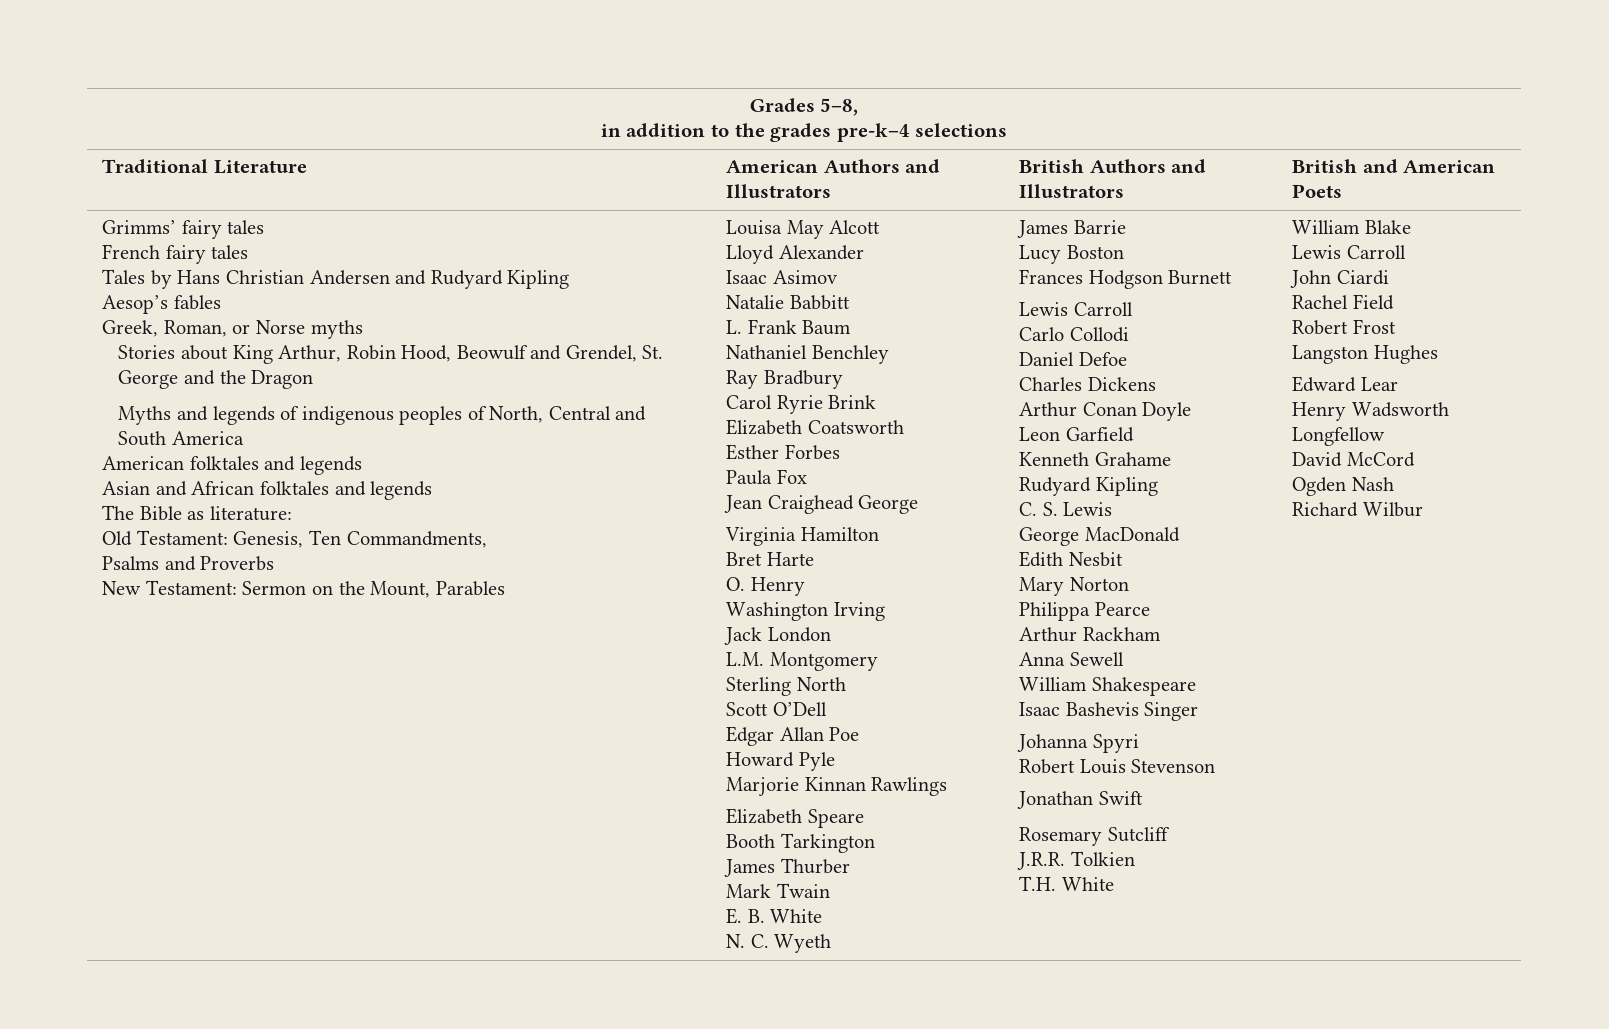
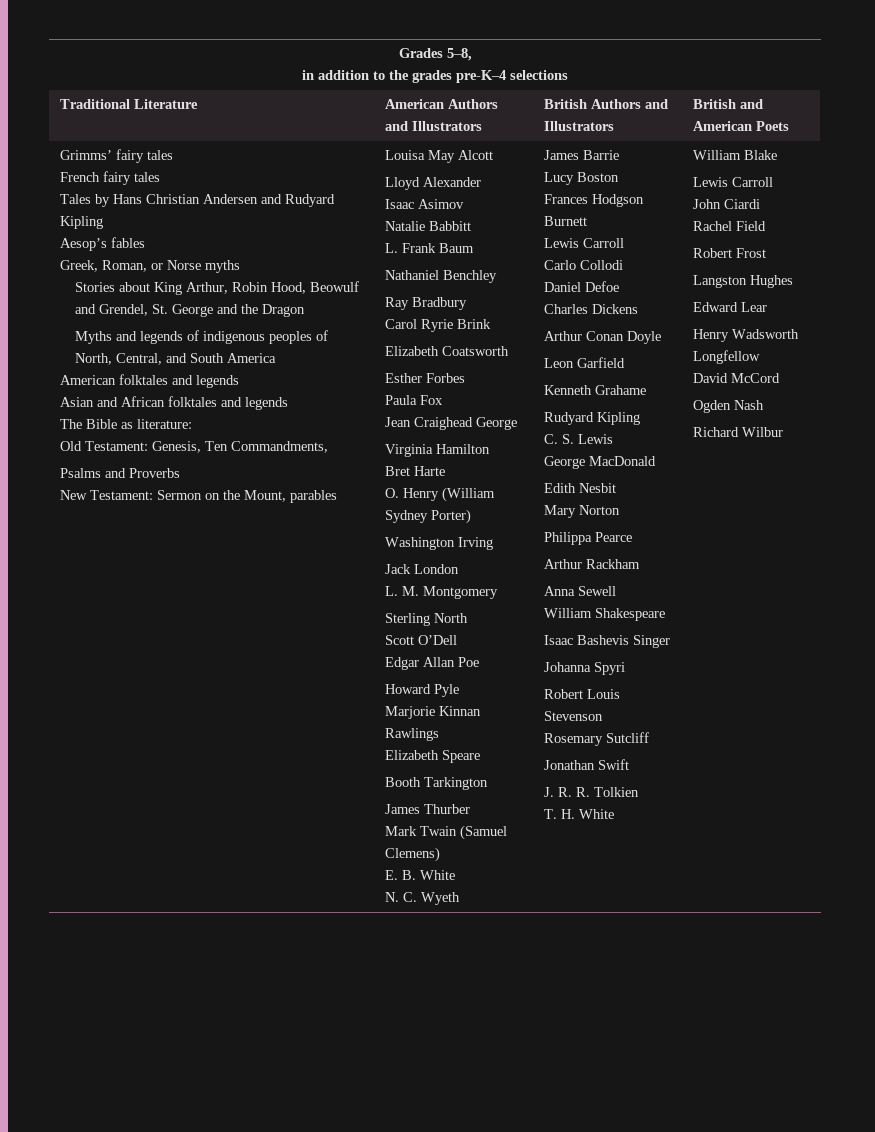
[836,123,910,142] pre-k–4 -> [456,70,506,83] pre-K–4
[548,406,611,420] Central -> [116,353,163,365] Central,
[435,581,505,596] Parables -> [290,490,338,503] parables
(805, 586) none -> [442,487,496,502] [385,509,472,524] (William Sydney Porter)
[726,652,765,666] L.M. -> [385,586,420,596] L. M.
(830, 890) none -> [460,825,508,840] [385,847,441,862] (Samuel Clemens)
(1216, 766) none -> [544,732,650,746] // Rosemary Sutcliff
[1019,827,1170,846] [1017,852,1066,870] Rosemary Sutcliff // J.R.R. -> [544,787,591,797] J. R. R.
[1019,876,1057,891] T.H. -> [544,809,576,819] T. H.

